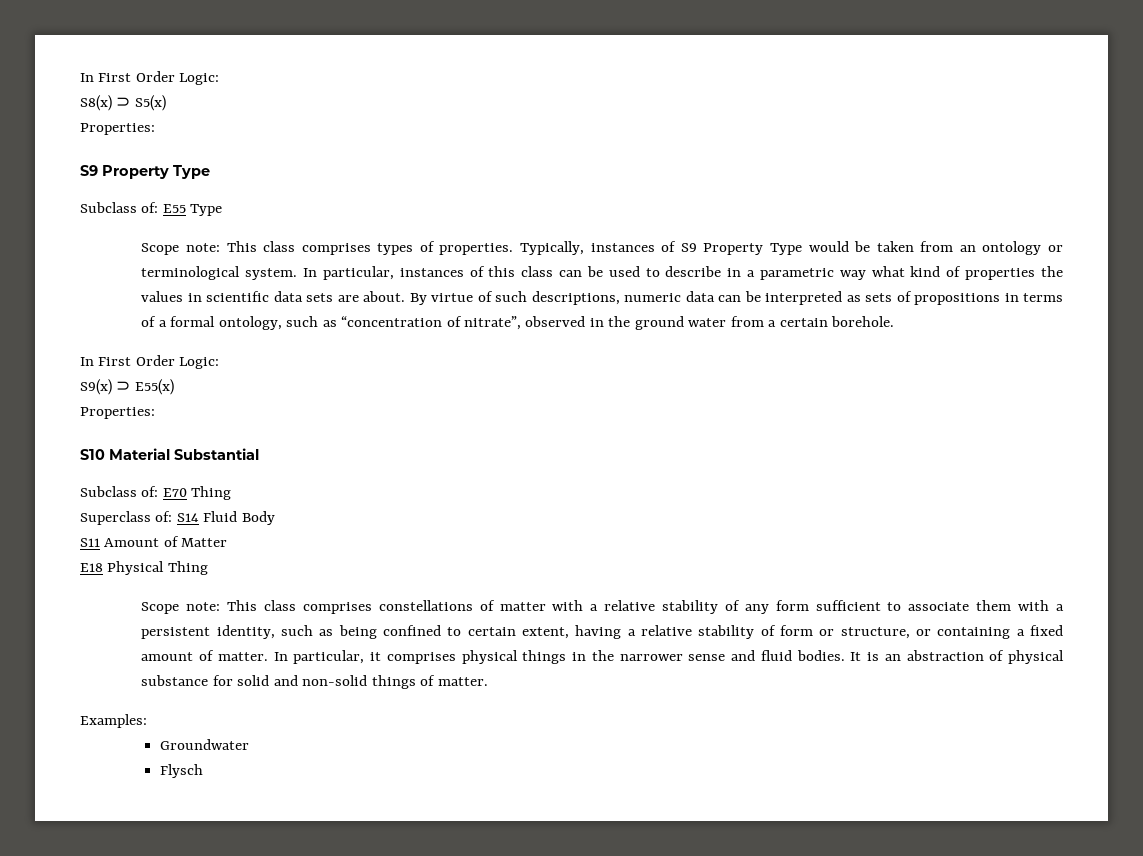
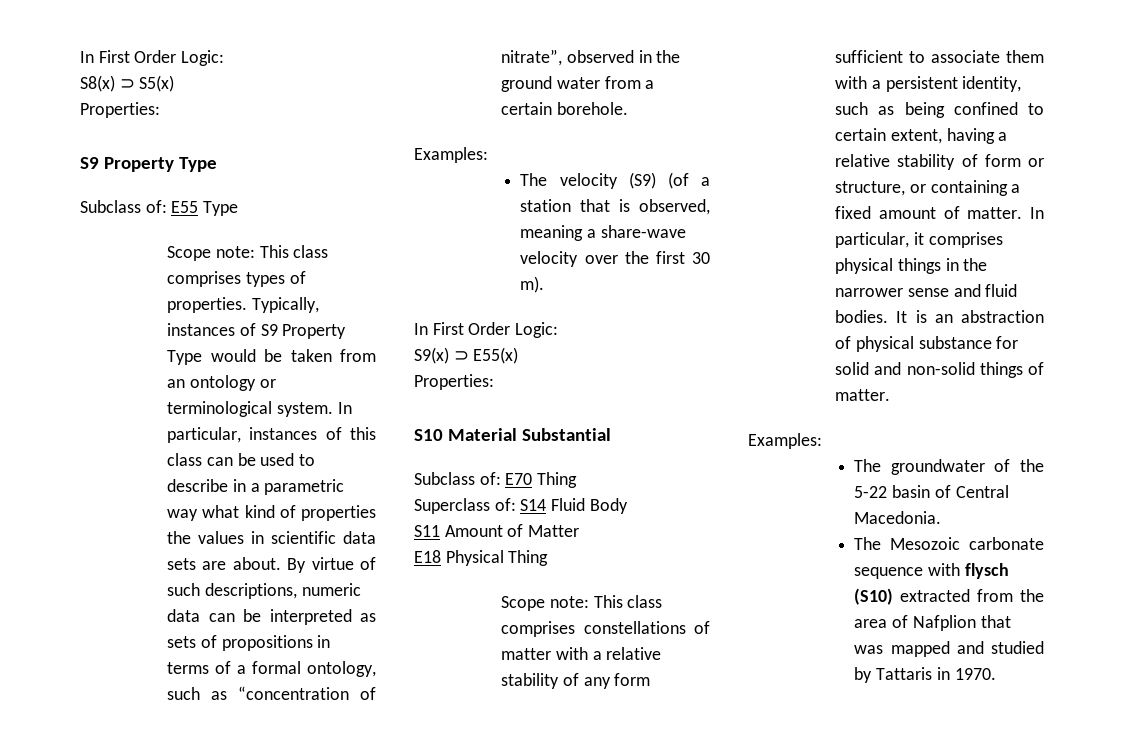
(895, 321) none -> [414,147,488,163] [520,172,710,189] [520,199,710,215] [520,225,686,241] [520,251,710,267] [520,276,545,293] // Examples: // The velocity (S9) (of a station that is observed, meaning a share-wave velocity over the first 30 m).
[159,739,249,750] [159,764,203,778] Groundwater // Flysch -> [854,459,1044,475] [854,485,1009,498] [854,511,942,524] [854,537,1044,550] [854,563,1009,579] [854,588,1044,605] [854,615,1011,631] [854,641,1044,657] [854,667,996,683] The groundwater of the 5-22 basin of Central Macedonia. // The Mesozoic carbonate sequence with flysch (S10) extracted from the area of Nafplion that was mapped and studied by Tattaris in 1970.

